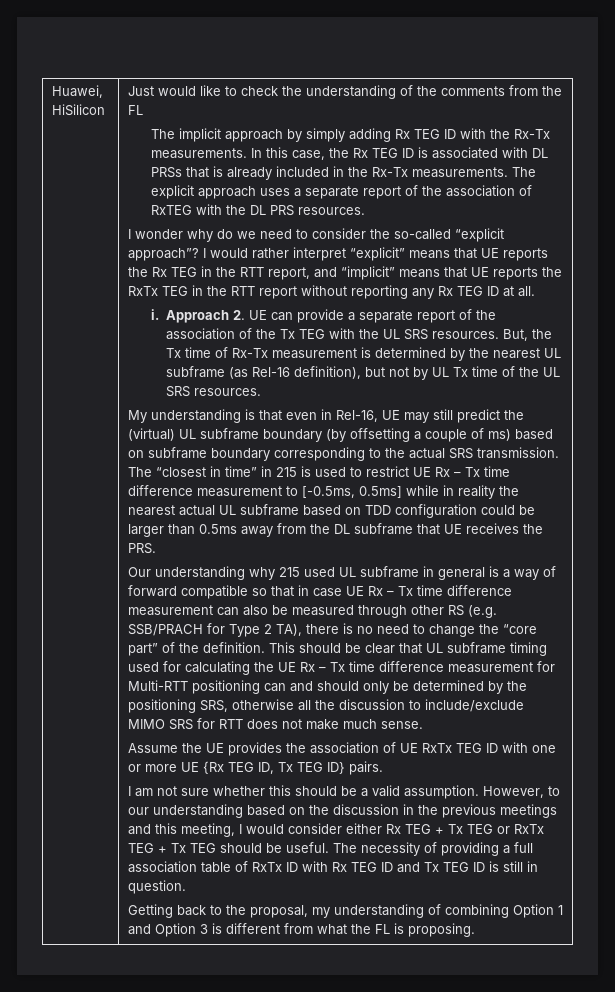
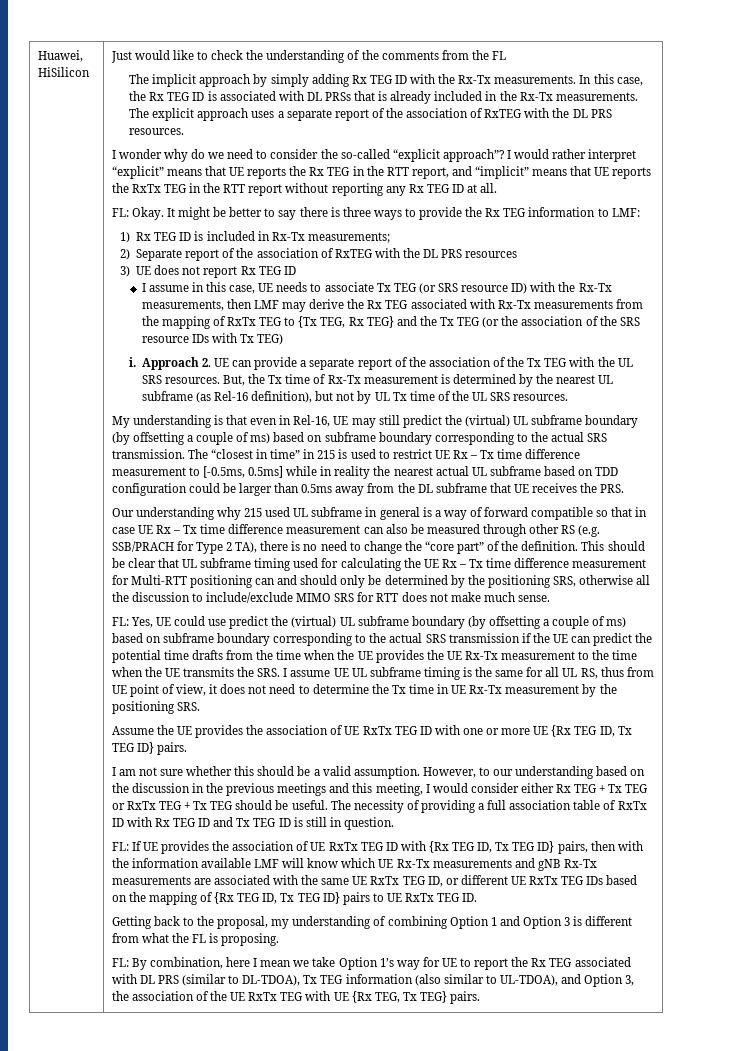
(535, 291) none -> [111,207,640,220] [120,231,390,243] [120,248,518,261] [120,265,296,278] [141,282,612,294] [141,299,643,312] [141,316,640,329] [141,333,284,345] // FL: Okay. It might be better to say there is three ways to provide the Rx TEG information to LMF: // 1) Rx TEG ID is included in Rx-Tx measurements; // 2) Separate report of the association of RxTEG with the DL PRS resources // 3) UE does not report Rx TEG ID // I assume in this case, UE needs to associate Tx TEG (or SRS resource ID) with the Rx-Tx measurements, then LMF may derive the Rx TEG associated with Rx-Tx measurements from the mapping of RxTx TEG to {Tx TEG, Rx TEG} and the Tx TEG (or the association of the SRS resource IDs with Tx TEG)
(423, 725) none -> [111,616,627,629] [111,633,653,646] [111,650,638,663] [111,667,654,680] [111,684,617,697] [111,701,200,714] // FL: Yes, UE could use predict the (virtual) UL subframe boundary (by offsetting a couple of ms) based on subframe boundary corresponding to the actual SRS transmission if the UE can predict the potential time drafts from the time when the UE provides the UE Rx-Tx measurement to the time when the UE transmits the SRS. I assume UE UL subframe timing is the same for all UL RS, thus from UE point of view, it does not need to determine the Tx time in UE Rx-Tx measurement by the positioning SRS.
(186, 887) none -> [111,841,643,854] [111,858,597,871] [111,875,638,887] [111,892,478,905] // FL: If UE provides the association of UE RxTx TEG ID with {Rx TEG ID, Tx TEG ID} pairs, then with the information available LMF will know which UE Rx-Tx measurements and gNB Rx-Tx measurements are associated with the same UE RxTx TEG ID, or different UE RxTx TEG IDs based on the mapping of {Rx TEG ID, Tx TEG ID} pairs to UE RxTx TEG ID.
(475, 930) none -> [111,957,631,970] [111,974,635,987] [111,991,481,1004] // FL: By combination, here I mean we take Option 1’s way for UE to report the Rx TEG associated with DL PRS (similar to DL-TDOA), Tx TEG information (also similar to UL-TDOA), and Option 3, the association of the UE RxTx TEG with UE {Rx TEG, Tx TEG} pairs.

